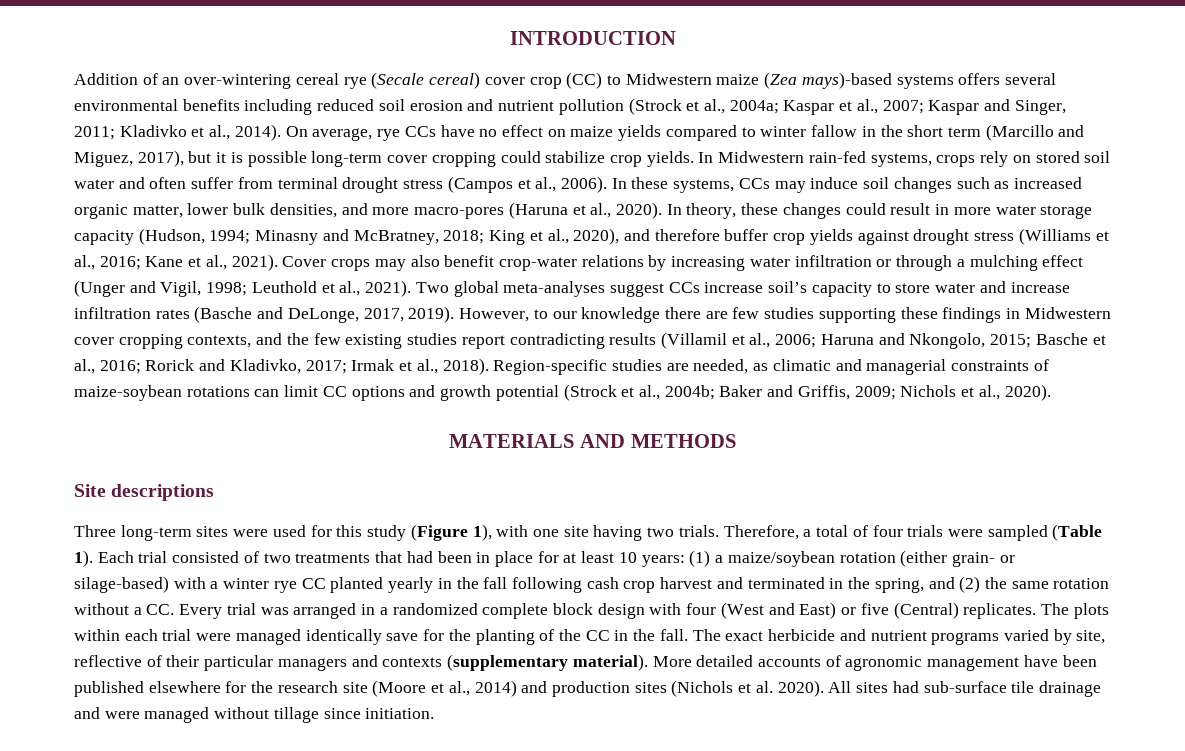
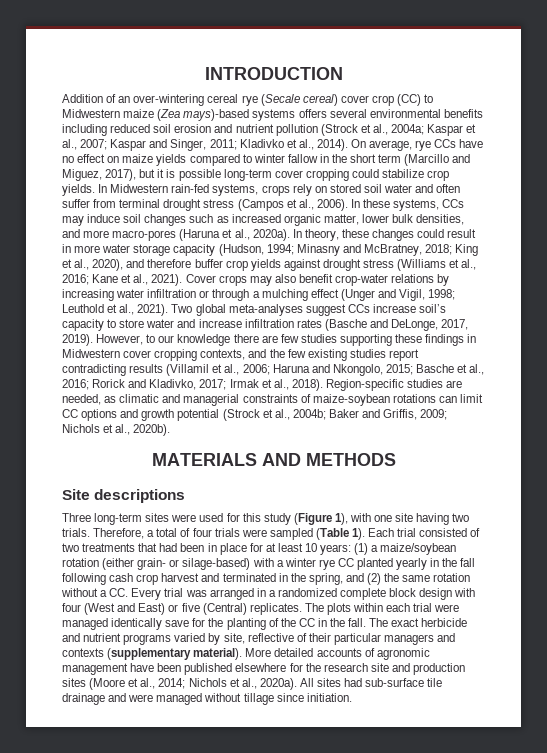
[615,202,662,219] 2020). -> [252,229,290,241] 2020a).
[1004,384,1051,401] 2020). -> [133,424,171,436] 2020b).
[372,680,824,697] (Moore et al., 2014) and production sites (Nichols et al. 2020). -> [391,663,466,675] [62,678,297,690] and production sites (Moore et al., 2014; Nichols et al., 2020a).

